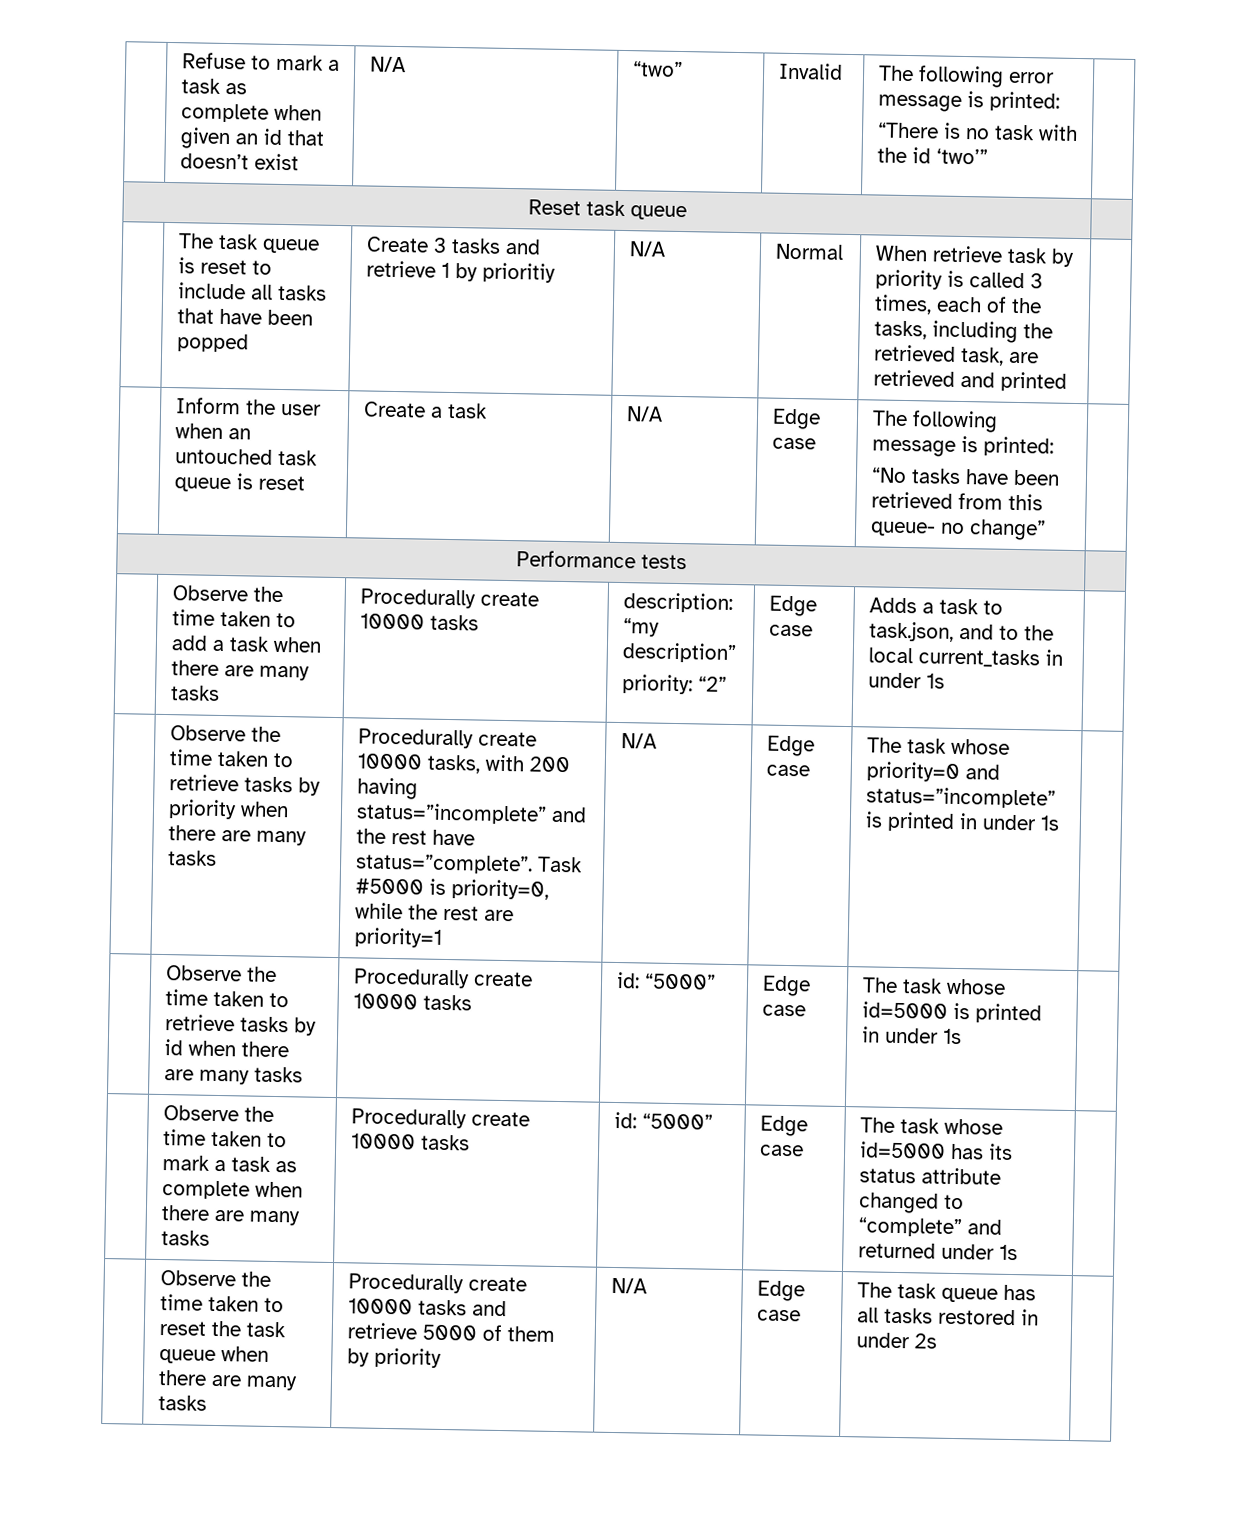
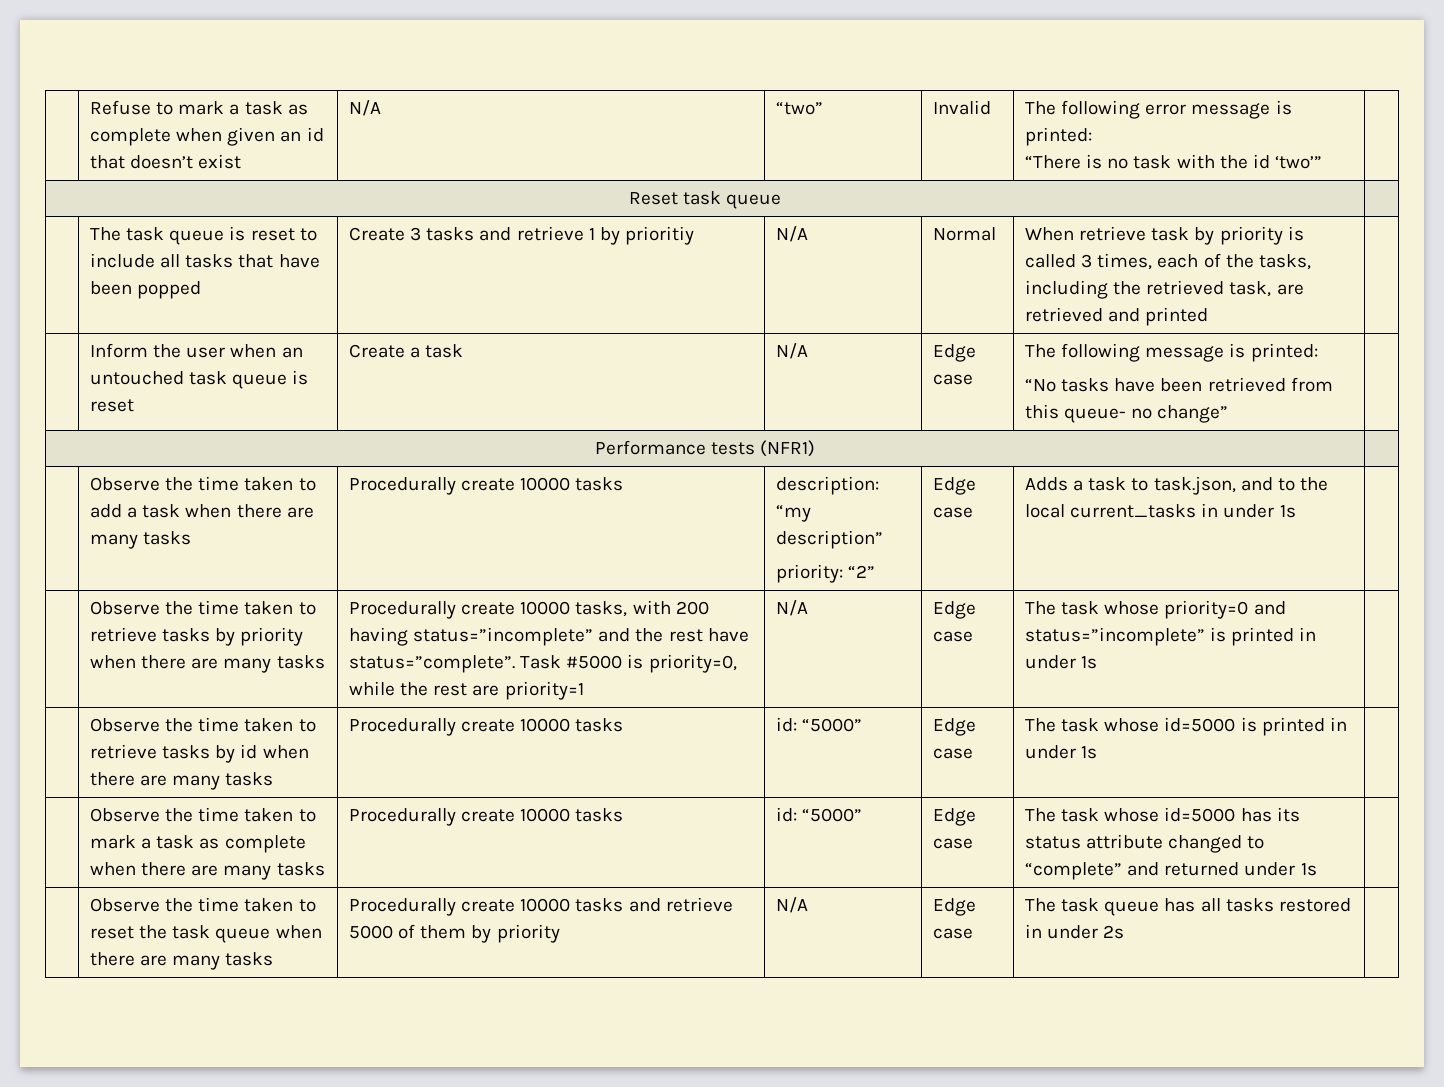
(687, 562) none -> [760,440,816,457] (NFR1)

